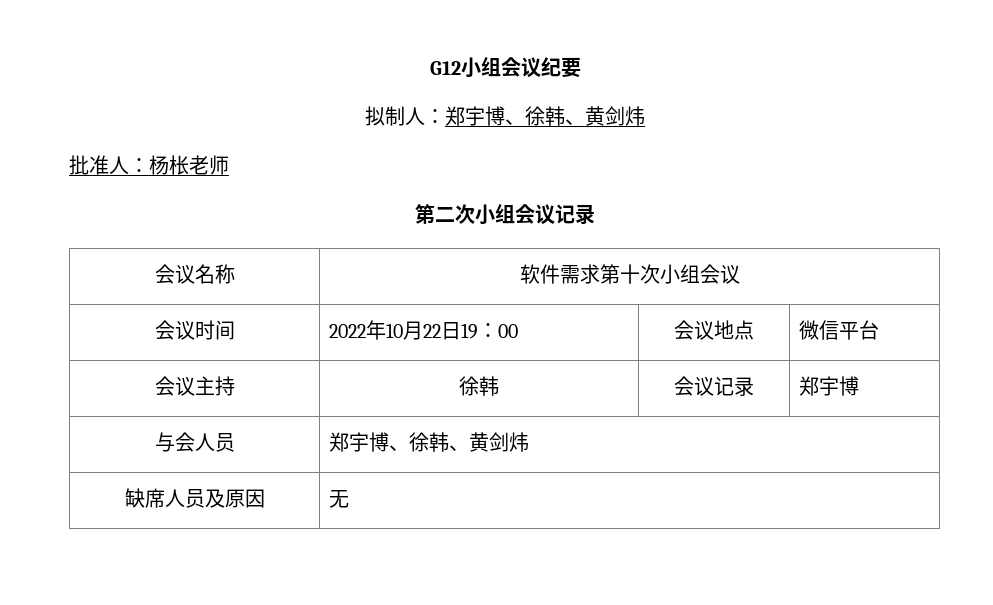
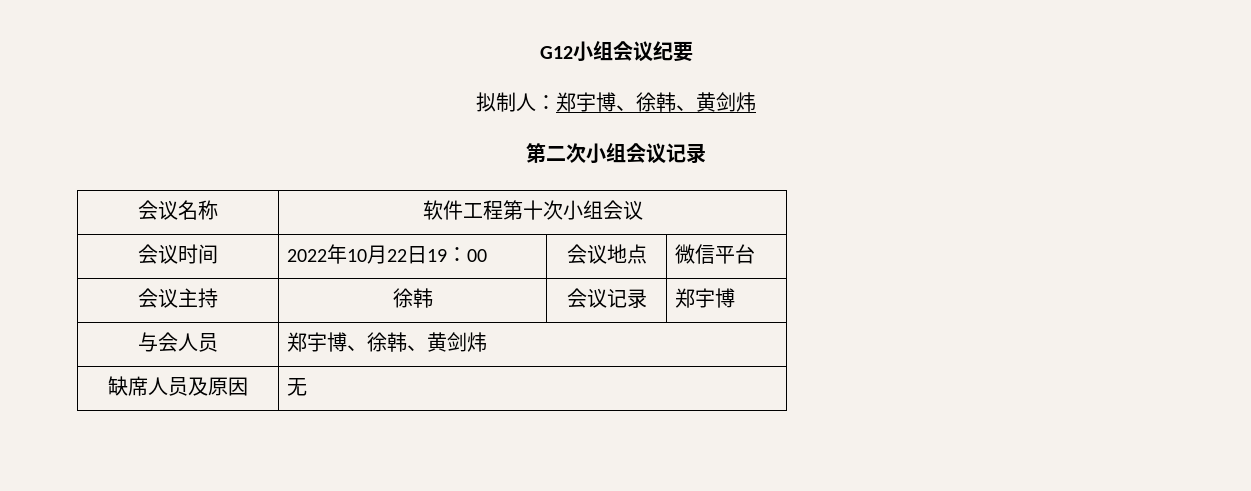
[69,155,229,175] // 批准人：杨枨老师 -> (756, 102) none
[559,264,600,284] 需求 -> [462,200,503,220] 工程

